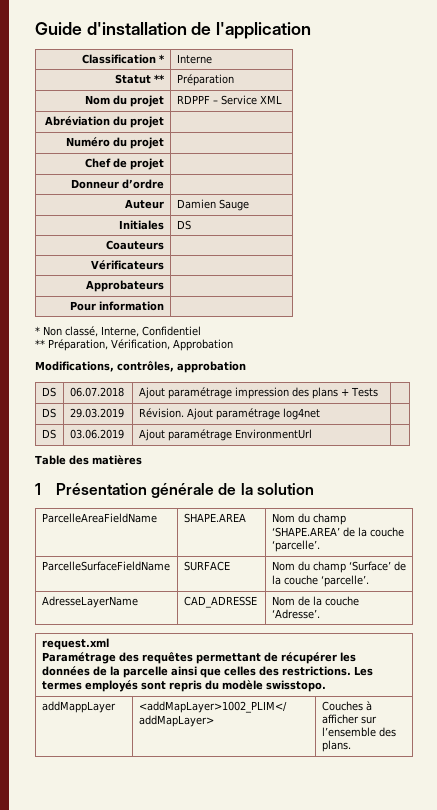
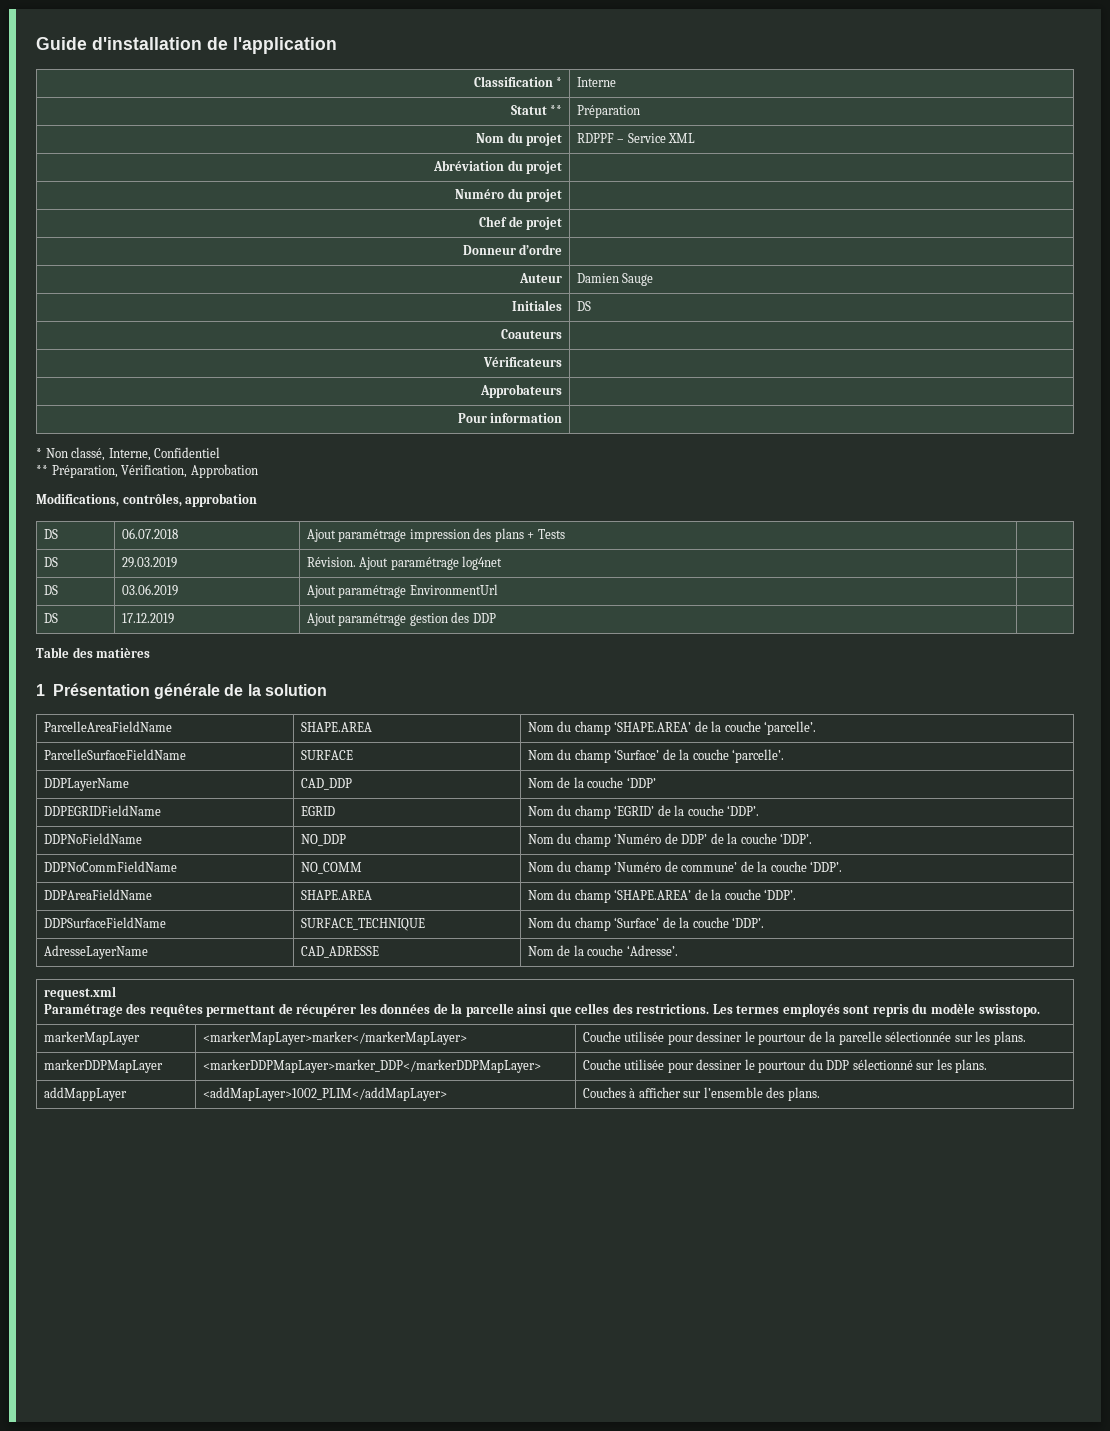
(312, 434) none -> [43,613,58,623] [121,613,174,624] [306,612,496,626] // DS | 17.12.2019 | Ajout paramétrage gestion des DDP |
(369, 581) none -> [43,778,129,791] [300,778,352,790] [527,777,656,788] [43,805,161,816] [300,806,335,816] [527,805,760,819] [43,833,142,844] [300,834,346,846] [527,833,813,847] [43,861,177,872] [300,862,362,874] [527,861,843,875] [43,889,152,900] [300,890,372,900] [527,889,797,903] [43,917,166,928] [300,918,425,931] [527,917,765,931] // DDPLayerName | CAD_DDP | Nom de la couche ‘DDP’ // DDPEGRIDFieldName | EGRID | Nom du champ ‘EGRID’ de la couche ‘DDP’. // DDPNoFieldName | NO_DDP | Nom du champ ‘Numéro de DDP’ de la couche ‘DDP’. // DDPNoCommFieldName | NO_COMM | Nom du champ ‘Numéro de commune’ de la couche ‘DDP’. // DDPAreaFieldName | SHAPE.AREA | Nom du champ ‘SHAPE.AREA’ de la couche ‘DDP’. // DDPSurfaceFieldName | SURFACE_TECHNIQUE | Nom du champ ‘Surface’ de la couche ‘DDP’.
(326, 686) none -> [43,1031,140,1045] [202,1031,467,1045] [582,1031,1026,1045] [43,1059,163,1073] [202,1059,541,1073] [582,1059,988,1073] // markerMapLayer | <markerMapLayer>marker</markerMapLayer> | Couche utilisée pour dessiner le pourtour de la parcelle sélectionnée sur les plans. // markerDDPMapLayer | <markerDDPMapLayer>marker_DDP</markerDDPMapLayer> | Couche utilisée pour dessiner le pourtour du DDP sélectionné sur les plans.

